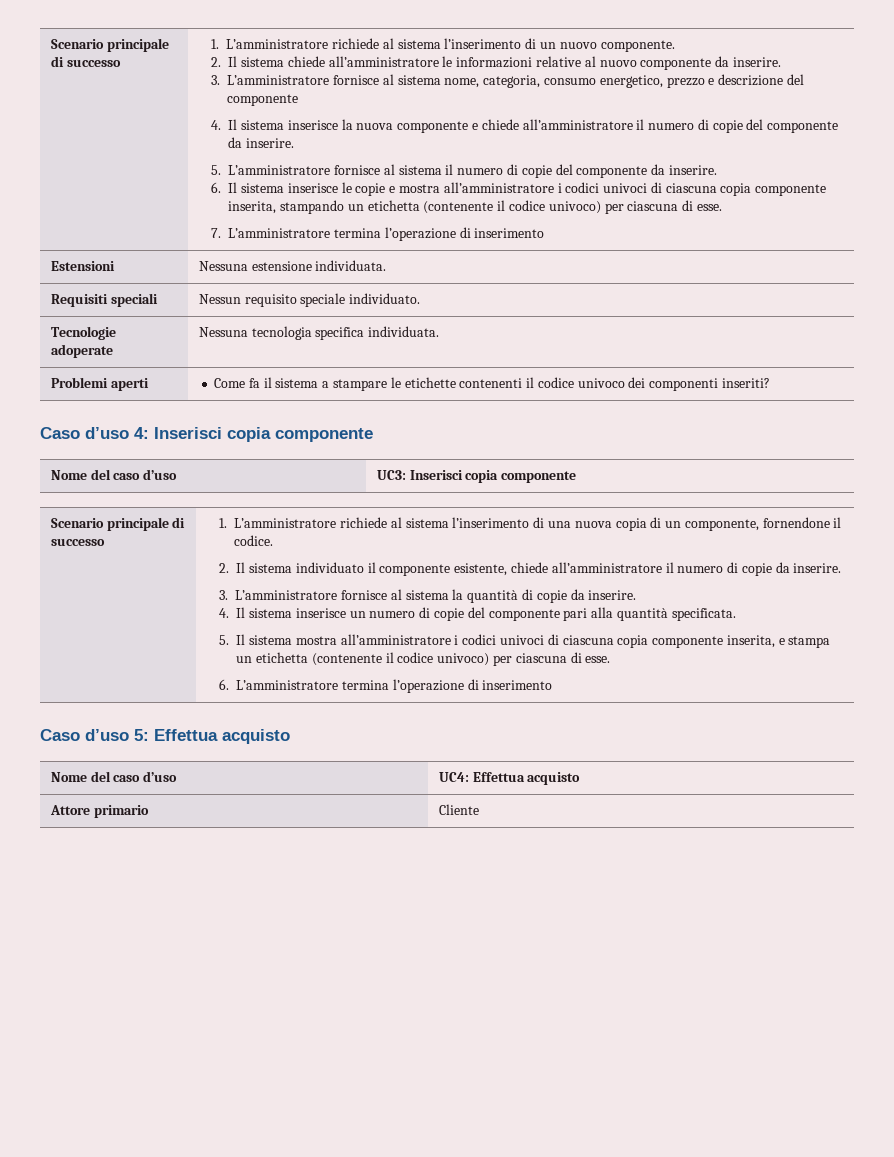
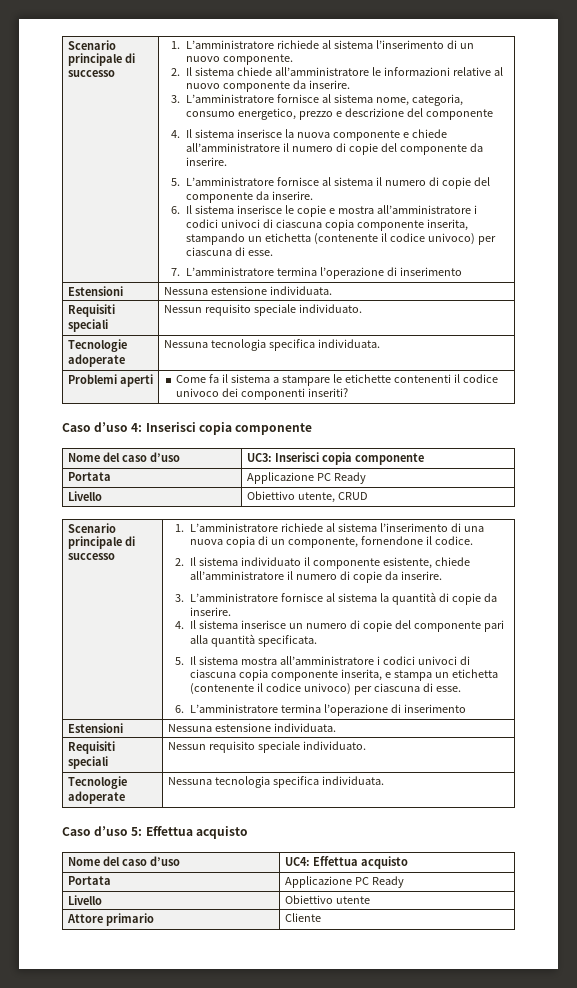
(577, 477) none -> [67,472,111,481] [246,472,366,484] [67,491,102,501] [246,491,368,503] // Portata | Applicazione PC Ready // Livello | Obiettivo utente, CRUD
(553, 685) none -> [67,723,123,733] [167,723,336,732] [67,741,115,754] [67,756,108,769] [167,741,366,753] [67,776,127,789] [67,791,125,804] [167,776,384,788] // Estensioni | Nessuna estensione individuata. // Requisiti speciali | Nessun requisito speciale individuato. // Tecnologie adoperate | Nessuna tecnologia specifica individuata.
(581, 778) none -> [67,876,111,885] [284,876,404,888] [67,895,102,905] [284,895,370,904] // Portata | Applicazione PC Ready // Livello | Obiettivo utente

